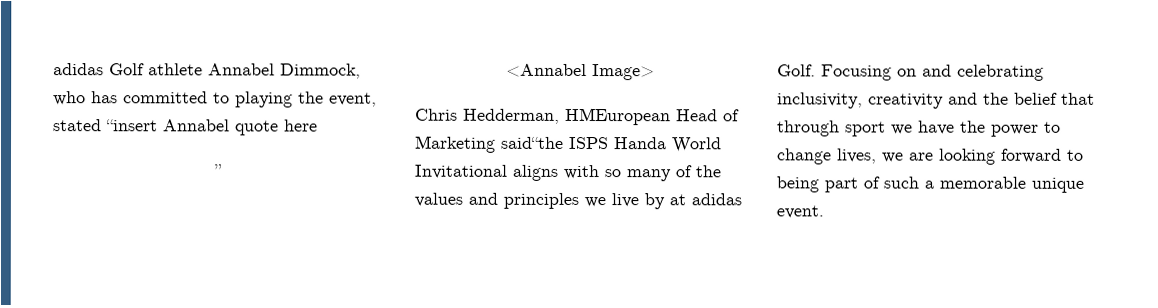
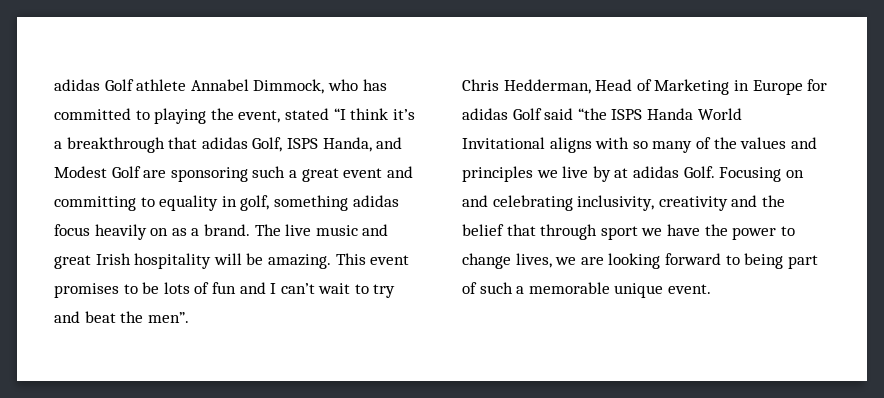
[106,119,318,136] [213,164,222,177] [505,63,655,81] “insert Annabel quote here // ” // <Annabel Image> -> [333,108,415,120] [54,137,403,153] [54,166,413,182] [54,195,399,211] [54,224,389,240] [54,253,410,269] [54,282,396,298] [54,311,189,323] “I think it’s a breakthrough that adidas Golf, ISPS Handa, and Modest Golf are sponsoring such a great event and committing to equality in golf, something adidas focus heavily on as a brand. The live music and great Irish hospitality will be amazing. This event promises to be lots of fun and I can’t wait to try and beat the men”.
[565,107,671,126] HMEuropean -> (591, 86) none
[501,136,564,149] said“the -> [733,79,828,95] [462,108,607,120] in Europe for adidas Golf said “the

